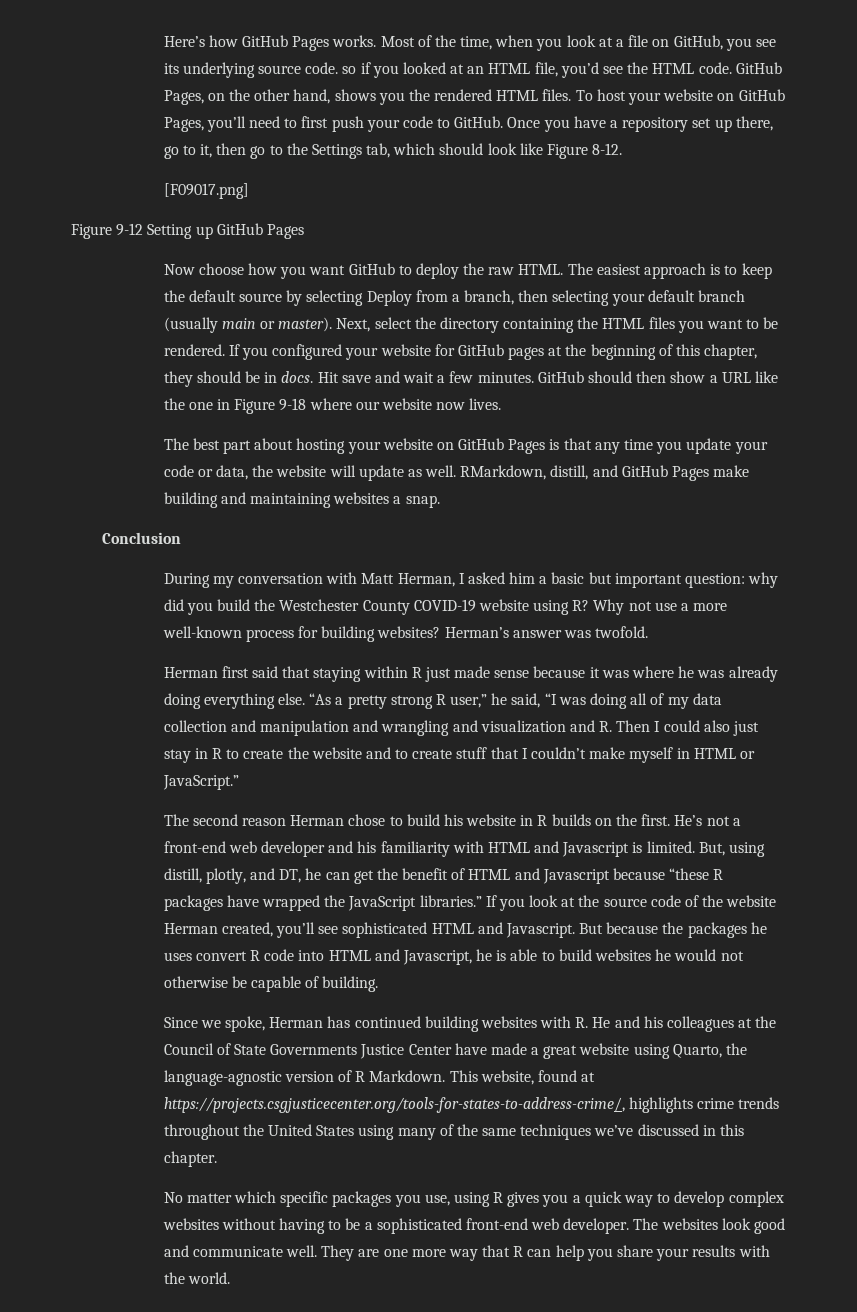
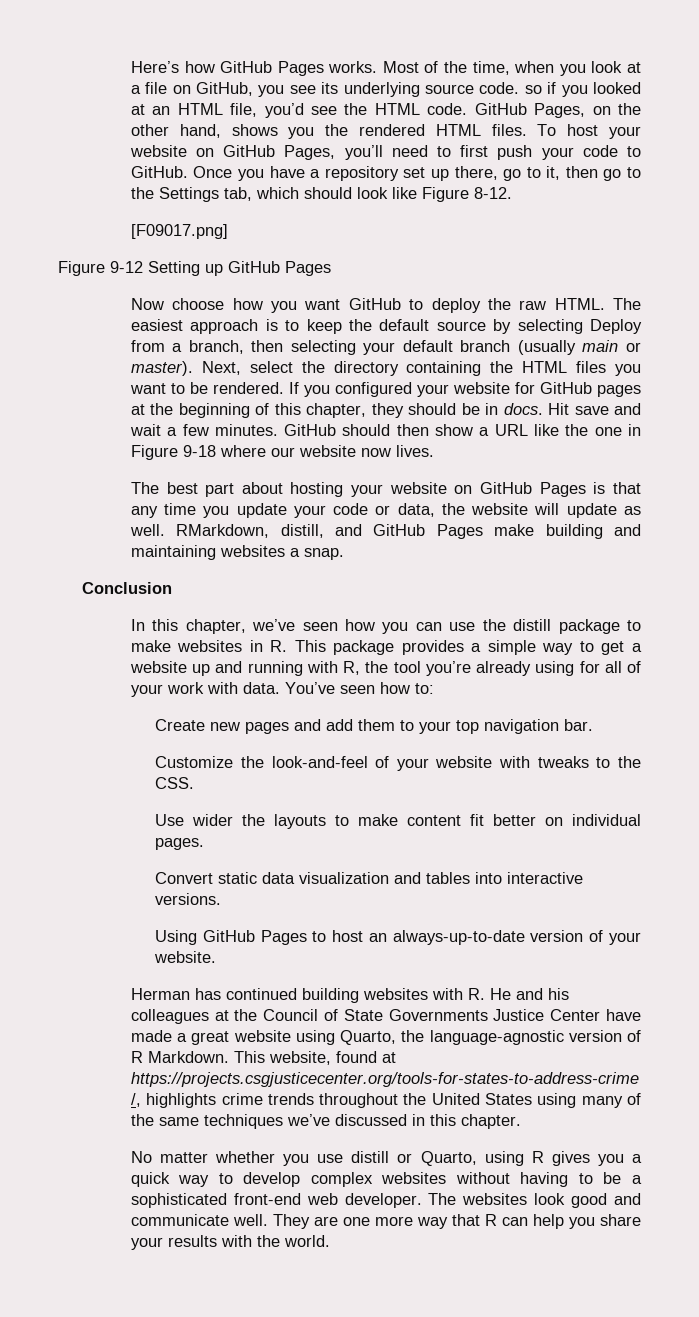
[163,572,779,588] [163,599,728,615] [162,626,649,642] [163,666,778,682] [163,693,722,709] [163,720,760,736] [163,747,755,763] [162,775,239,790] [163,814,741,826] [163,841,766,857] [163,868,724,884] [163,895,777,911] [163,922,767,938] [163,949,744,965] [163,976,379,992] [163,1016,265,1032] During my conversation with Matt Herman, I asked him a basic but important question: why did you build the Westchester County COVID-19 website using R? Why not use a more well-known process for building websites? Herman’s answer was twofold. // Herman first said that staying within R just made sense because it was where he was already doing everything else. “As a pretty strong R user,” he said, “I was doing all of my data collection and manipulation and wrangling and visualization and R. Then I could also just stay in R to create the website and to create stuff that I couldn’t make myself in HTML or JavaScript.” // The second reason Herman chose to build his website in R builds on the first. He’s not a front-end web developer and his familiarity with HTML and Javascript is limited. But, using distill, plotly, and DT, he can get the benefit of HTML and Javascript because “these R packages have wrapped the JavaScript libraries.” If you look at the source code of the website Herman created, you’ll see sophisticated HTML and Javascript. But because the packages he uses convert R code into HTML and Javascript, he is able to build websites he would not otherwise be capable of building. // Since we spoke, -> [130,619,642,634] [130,640,642,655] [129,661,642,676] [130,682,434,697] [155,719,594,734] [155,756,641,771] [155,777,195,789] [155,814,641,829] [155,838,205,850] [155,872,584,884] [155,893,222,905] [155,930,641,945] [154,951,217,963] In this chapter, we’ve seen how you can use the distill package to make websites in R. This package provides a simple way to get a website up and running with R, the tool you’re already using for all of your work with data. You’ve seen how to: // Create new pages and add them to your top navigation bar. // Customize the look-and-feel of your website with tweaks to the CSS. // Use wider the layouts to make content fit better on individual pages. // Convert static data visualization and tables into interactive versions. // Using GitHub Pages to host an always-up-to-date version of your website. //
[233,1191,450,1207] which specific packages you use, -> [215,1151,477,1166] whether you use distill or Quarto,

